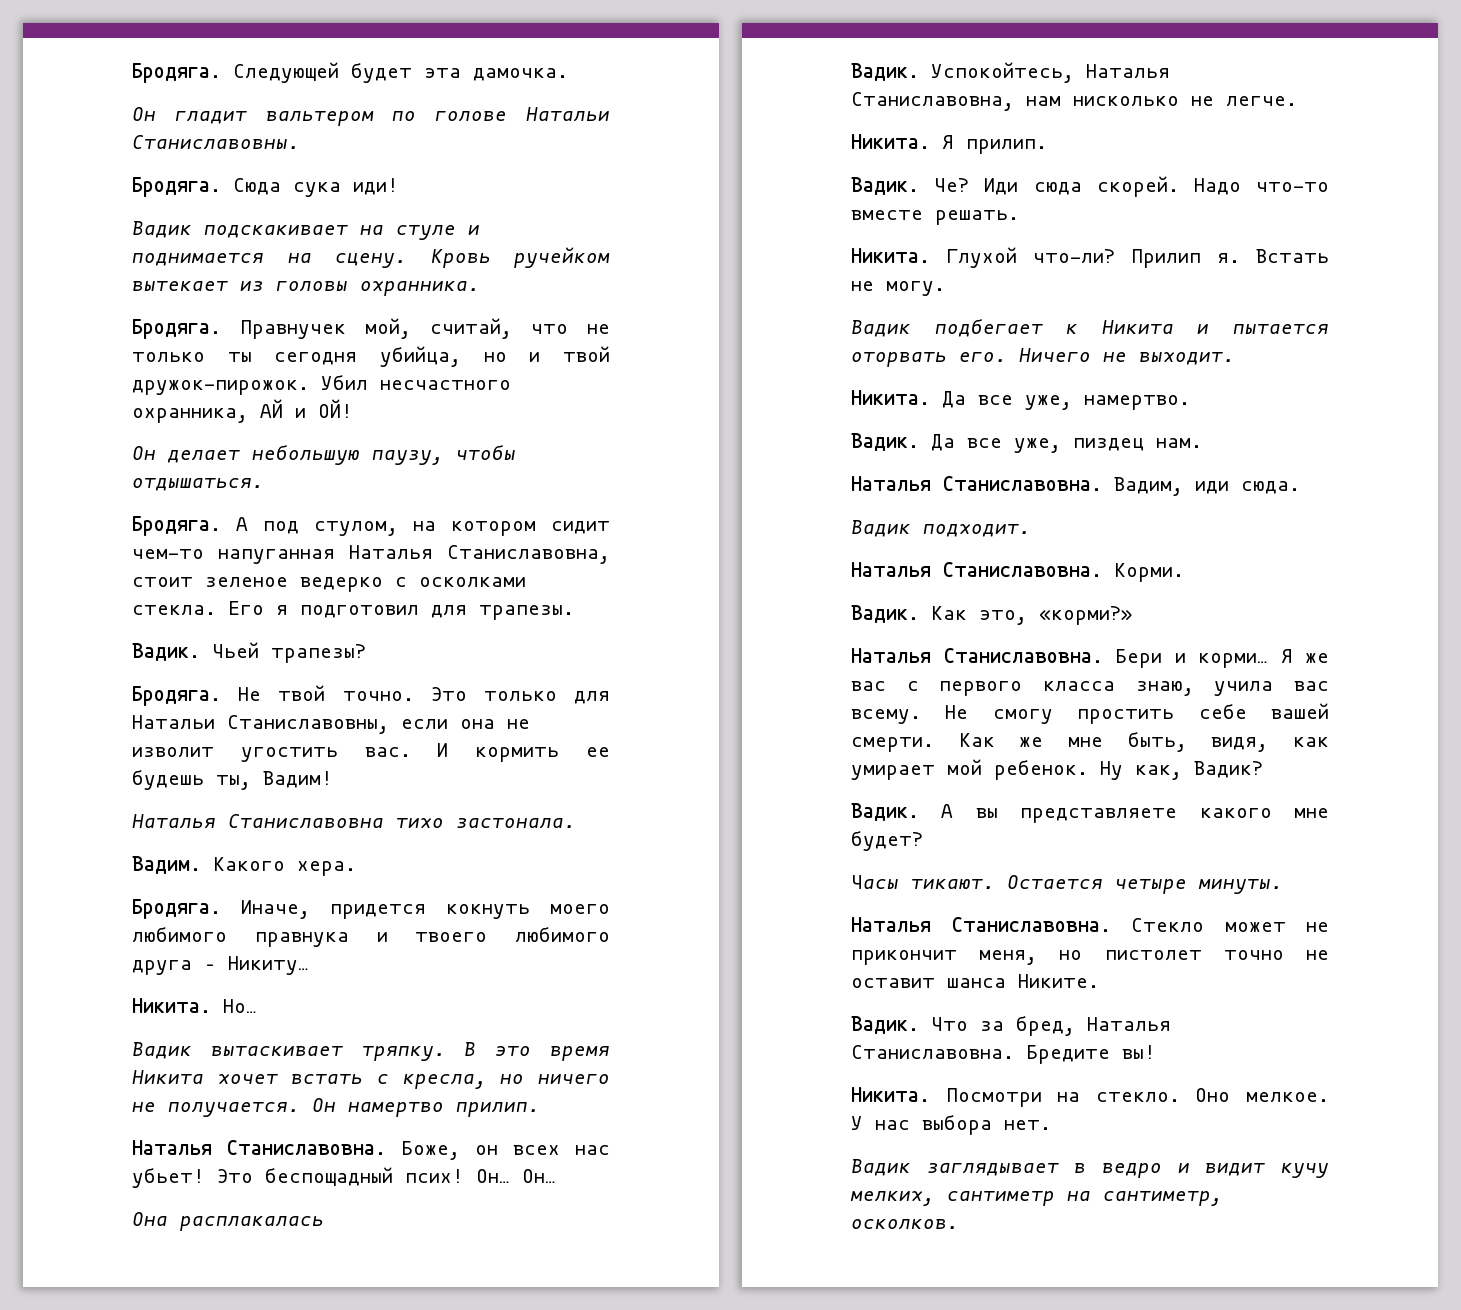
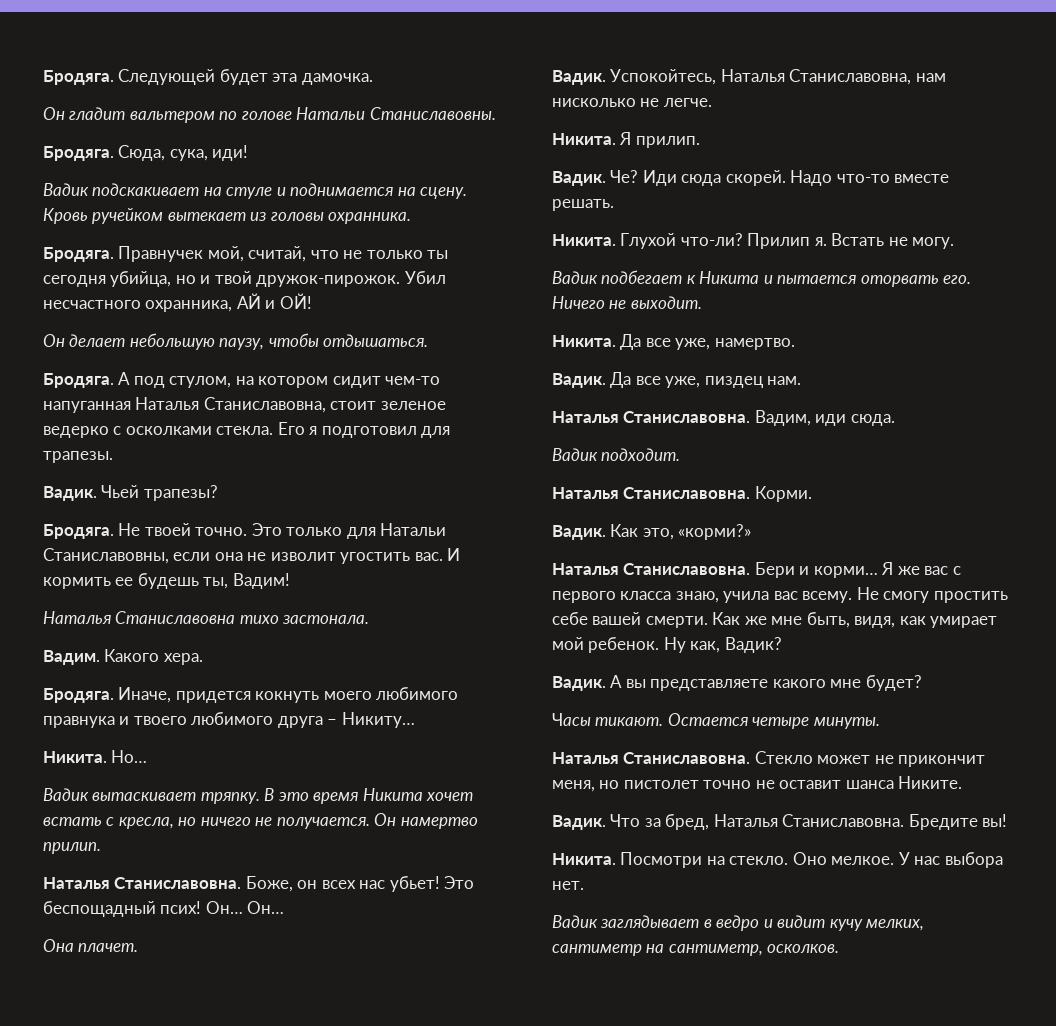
[233,178,341,197] Сюда сука -> [118,145,208,161] Сюда, сука,
[278,685,326,701] твой -> [144,523,191,536] твоей
[180,1216,324,1231] расплакалась -> [78,943,139,952] плачет.

